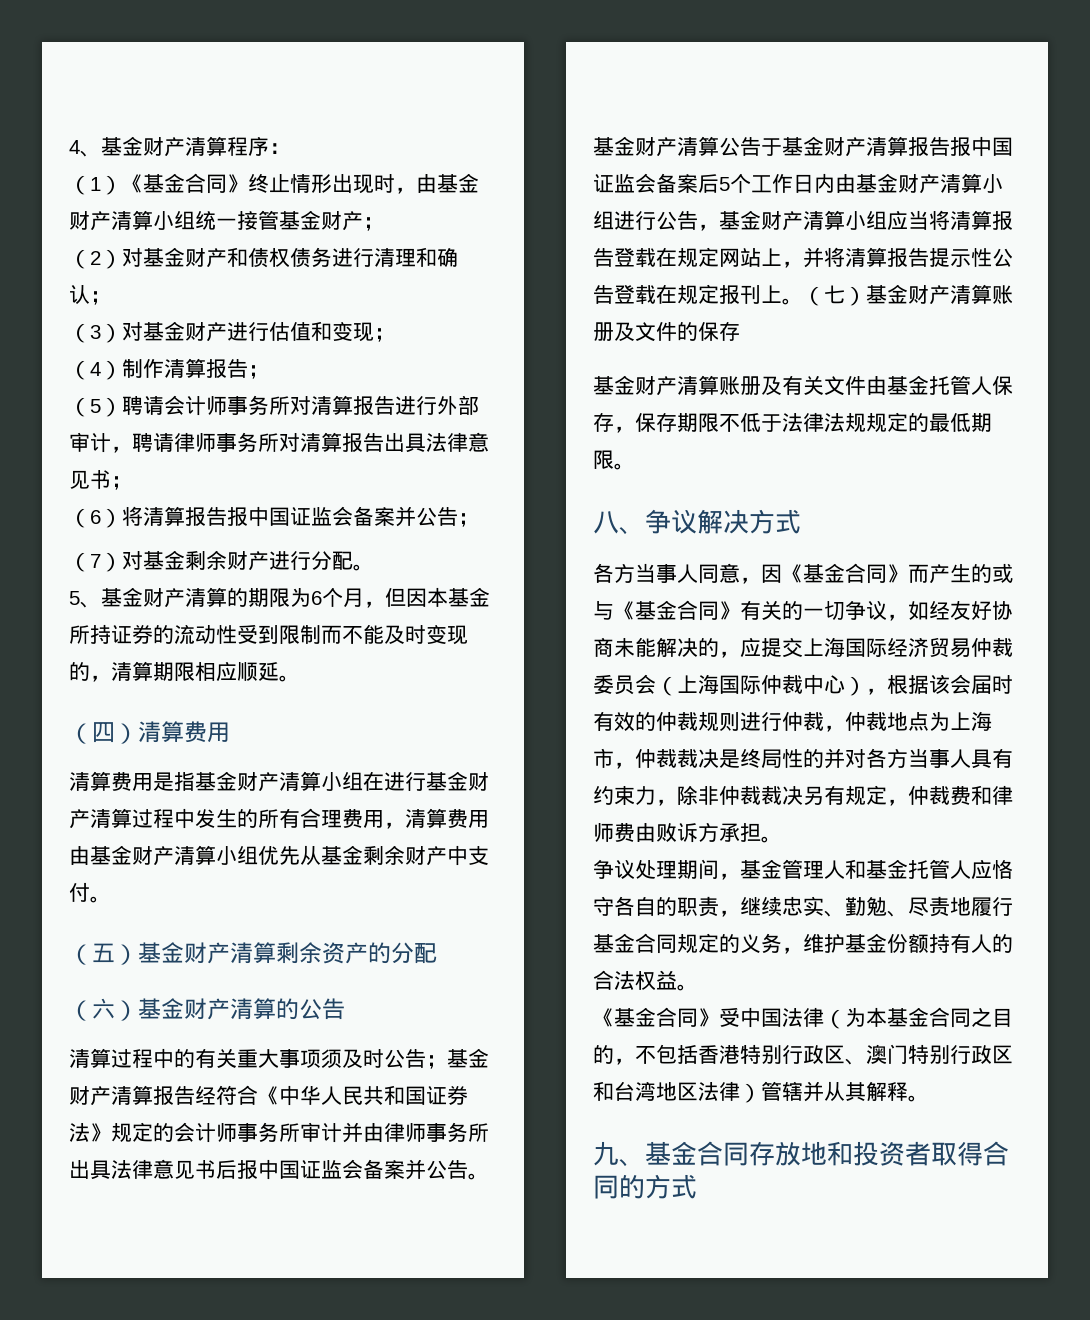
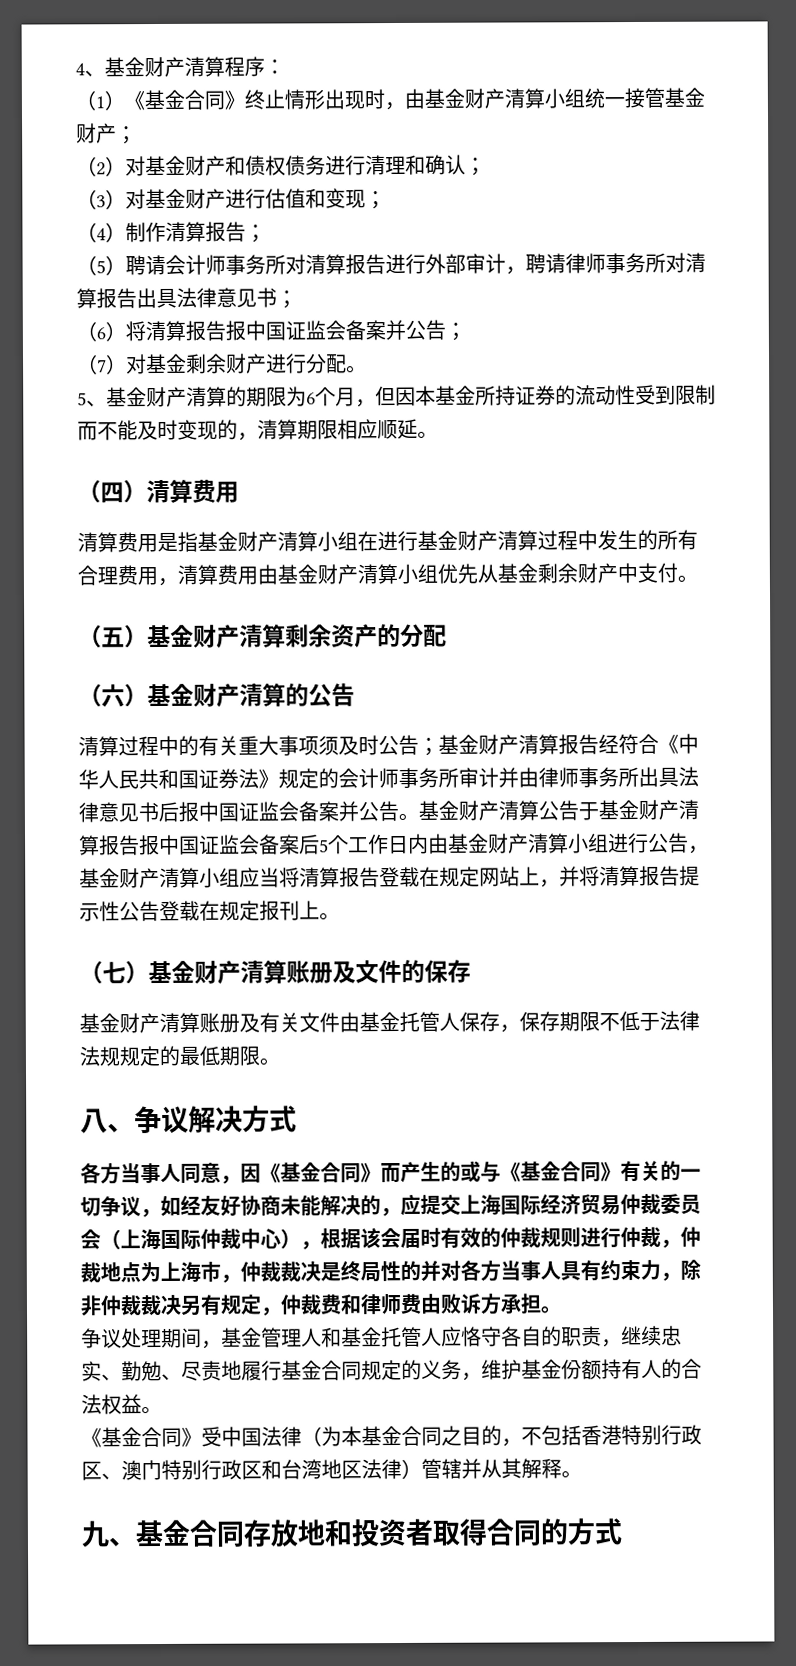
(803, 301) none -> (340, 916) //

